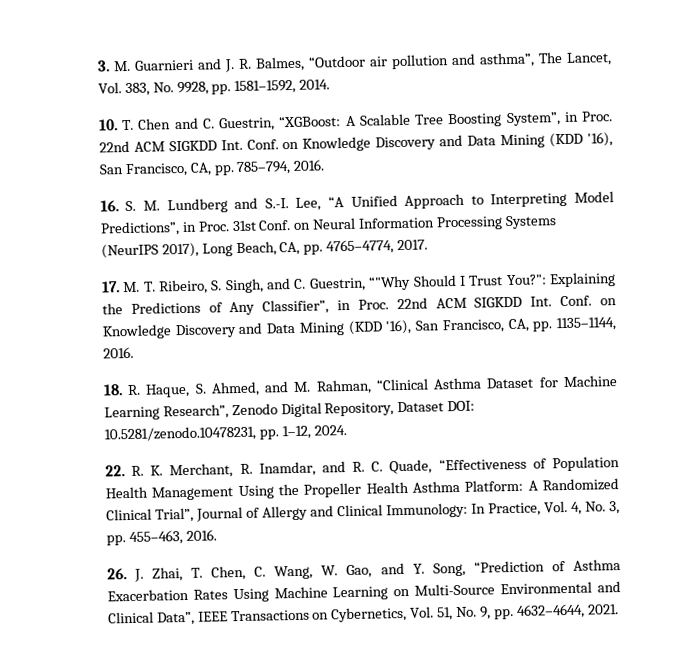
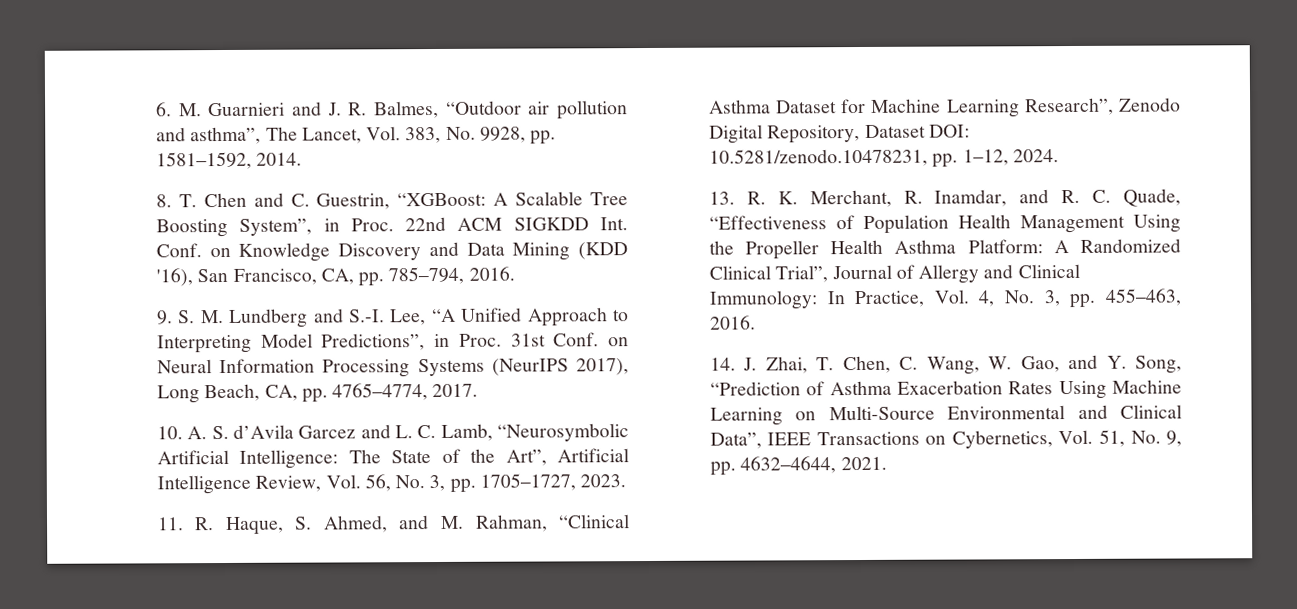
[96,60,110,72] 3. -> [155,102,172,117] 6.
[98,119,118,131] 10. -> [155,194,172,208] 8.
[99,200,119,212] 16. -> [156,310,173,325] 9.
[100,272,616,295] [101,295,617,316] [101,317,617,340] [102,346,134,359] [102,384,123,396] 17. M. T. Ribeiro, S. Singh, and C. Guestrin, “"Why Should I Trust You?": Explaining the Predictions of Any Classifier”, in Proc. 22nd ACM SIGKDD Int. Conf. on Knowledge Discovery and Data Mining (KDD '16), San Francisco, CA, pp. 1135–1144, 2016. // 18. -> [156,423,629,442] [156,448,629,469] [156,473,627,495] [156,517,184,531] 10. A. S. d’Avila Garcez and L. C. Lamb, “Neurosymbolic Artificial Intelligence: The State of the Art”, Artificial Intelligence Review, Vol. 56, No. 3, pp. 1705–1727, 2023. // 11.
[104,465,125,477] 22. -> [708,191,735,205] 13.
[106,568,127,580] 26. -> [709,357,736,371] 14.

